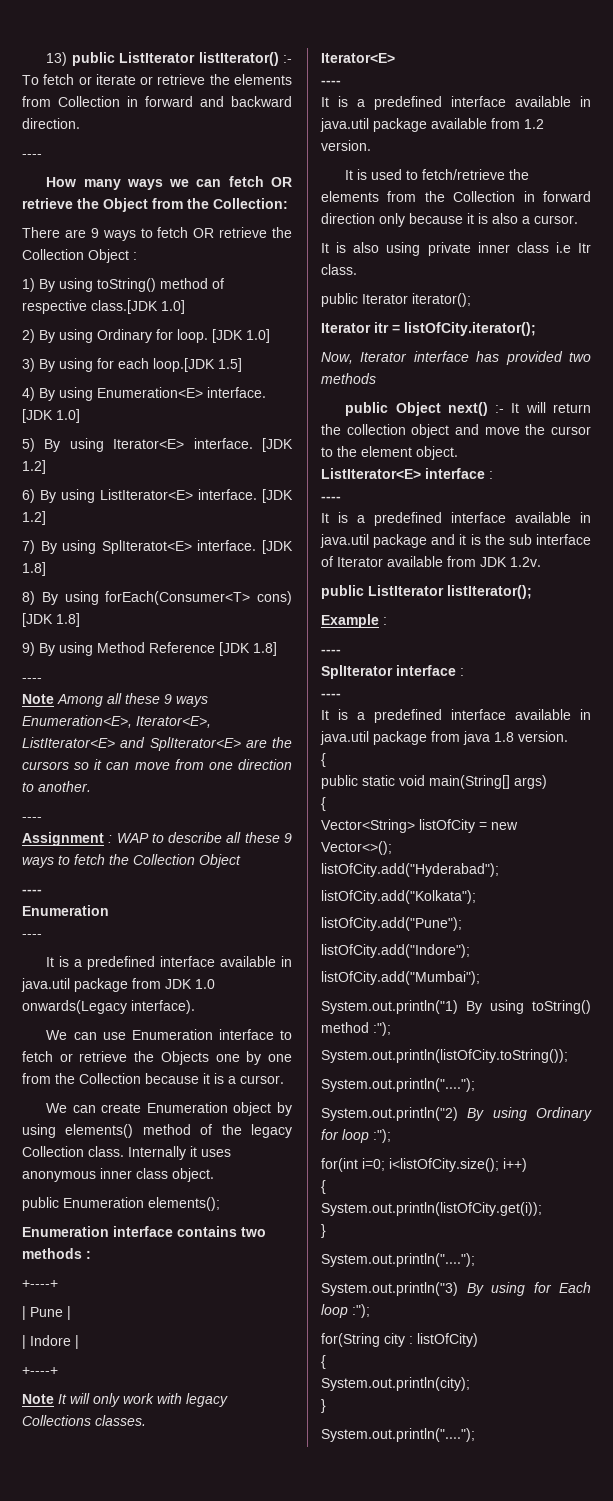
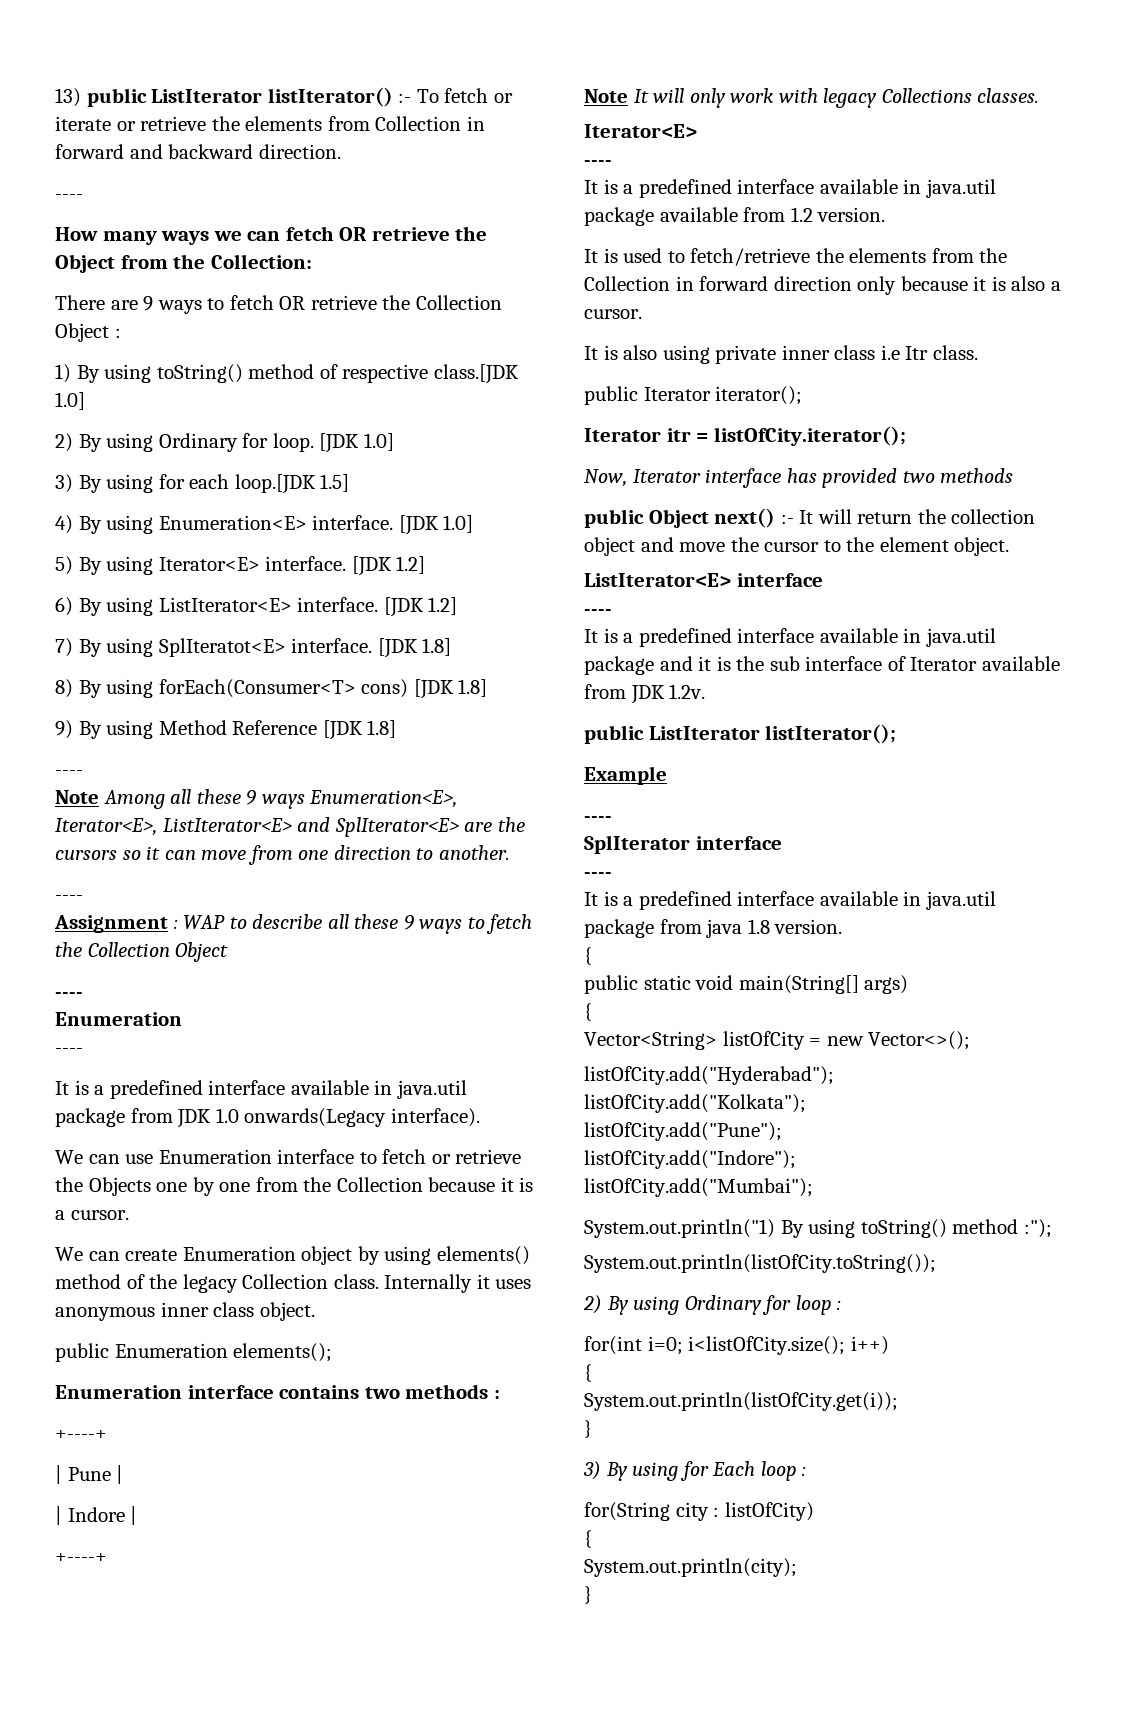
[489,471,493,479] : -> (823, 580) none
[383,617,387,625] : -> (667, 775) none
[460,668,464,676] : -> (782, 843) none
[321,1078,475,1092] [321,1107,458,1121] System.out.println("...."); // System.out.println("2) -> [583,1295,602,1314] 2)
[373,1129,391,1143] :"); -> [837,1300,842,1310] :
[321,1253,475,1267] [321,1282,458,1296] System.out.println("...."); // System.out.println("3) -> [583,1461,601,1480] 3)
[352,1304,370,1318] :"); -> [802,1466,807,1476] :
[321,1428,475,1442] // System.out.println("...."); -> (592, 1595) none

